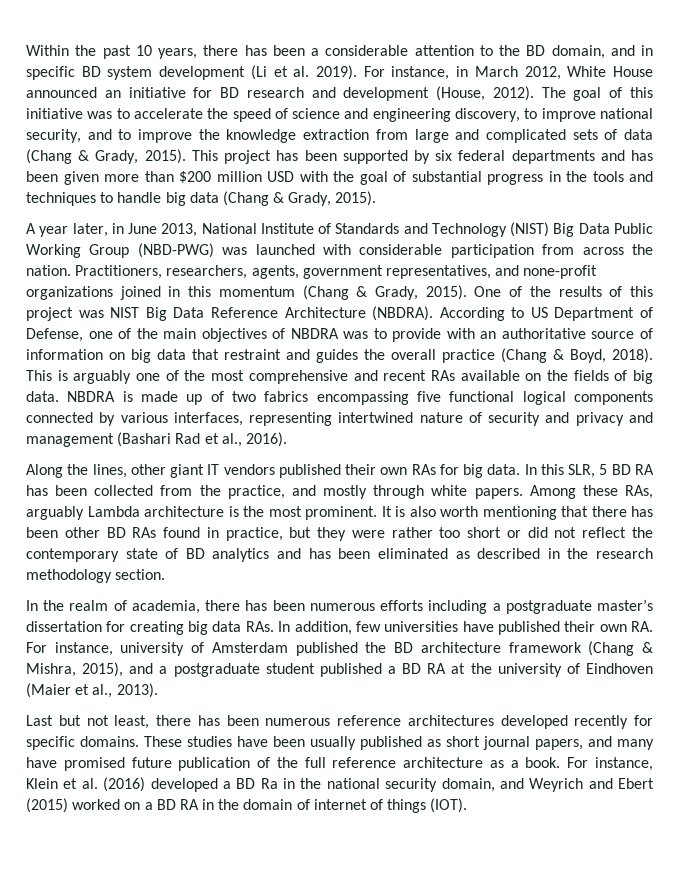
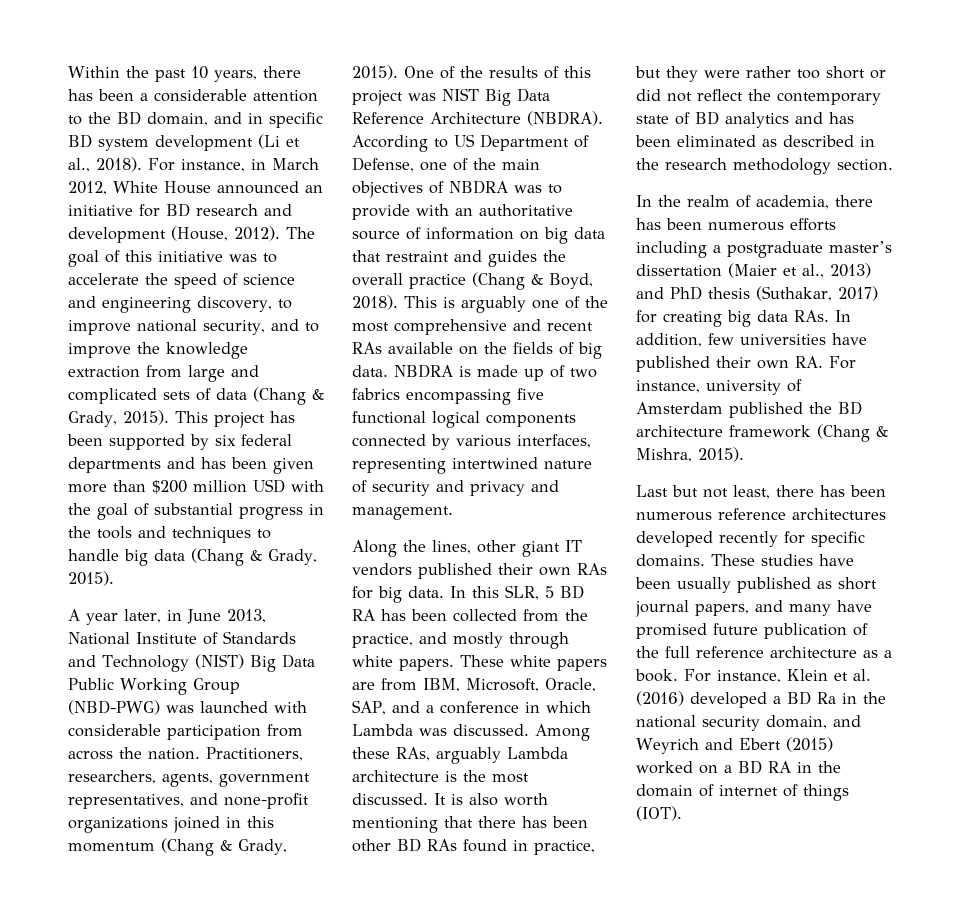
[293,65,357,80] al. 2019). -> [68,157,142,172] al., 2018).
[26,432,287,447] management (Bashari Rad et al., 2016). -> [352,506,453,520] management.
(523, 493) none -> [460,655,607,671] [352,678,596,692] [352,700,591,715] [352,724,529,736] These white papers are from IBM, Microsoft, Oracle, SAP, and a conference in which Lambda was discussed.
[305,506,377,520] prominent. -> [352,793,428,805] discussed.
(102, 626) none -> [728,263,871,278] [636,286,878,301] (Maier et al., 2013) and PhD thesis (Suthakar, 2017)
[82,662,653,677] [26,683,158,698] 2015), and a postgraduate student published a BD RA at the university of Eindhoven (Maier et al., 2013). -> [698,447,744,462] 2015).

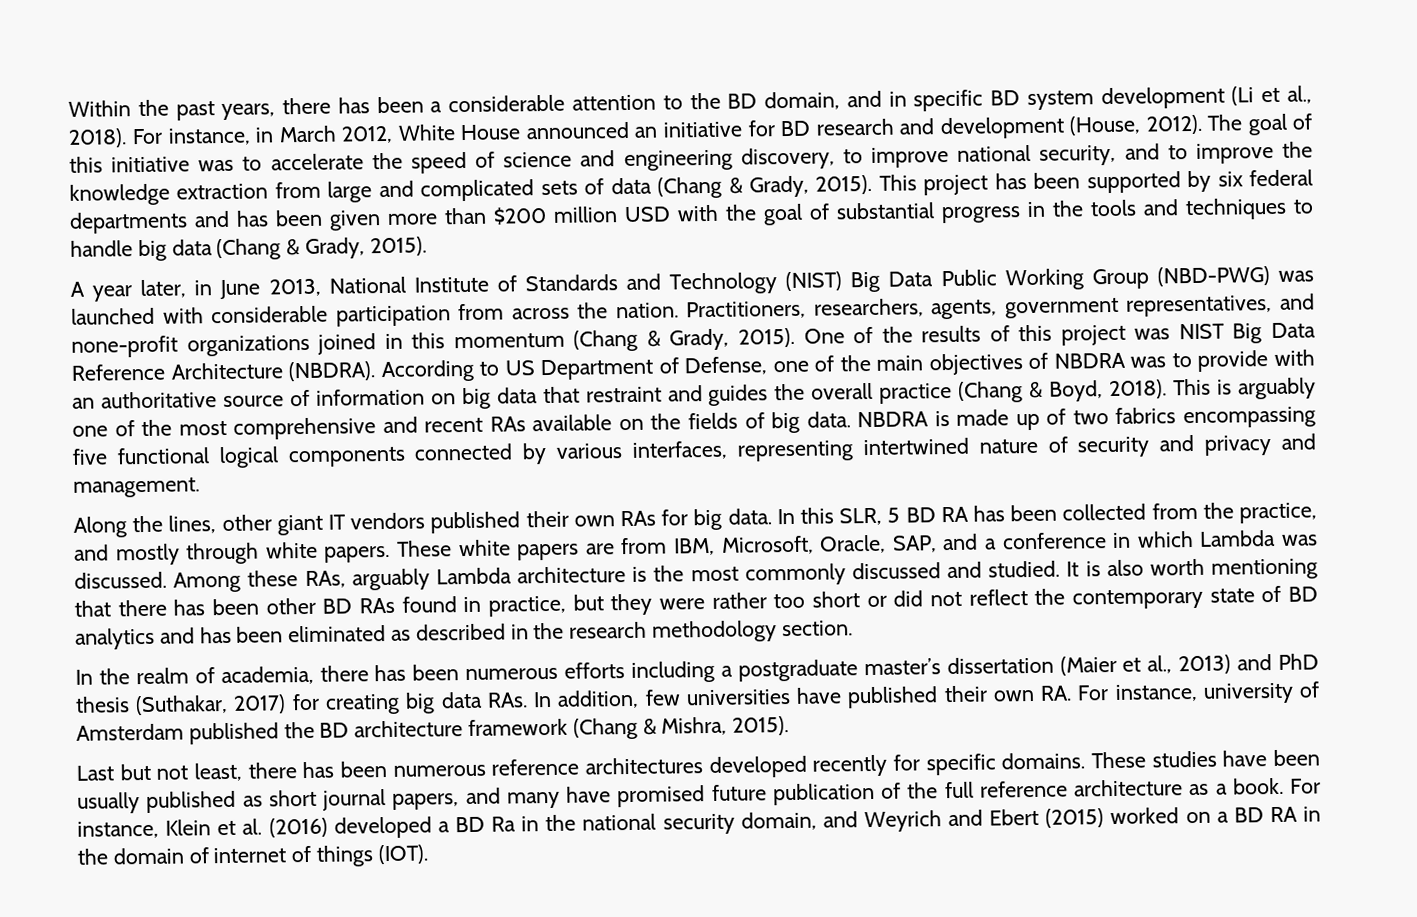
[191,66,208,79] 10 -> (215, 111) none
[352,793,428,805] discussed. -> [744,560,1061,586] commonly discussed and studied.

